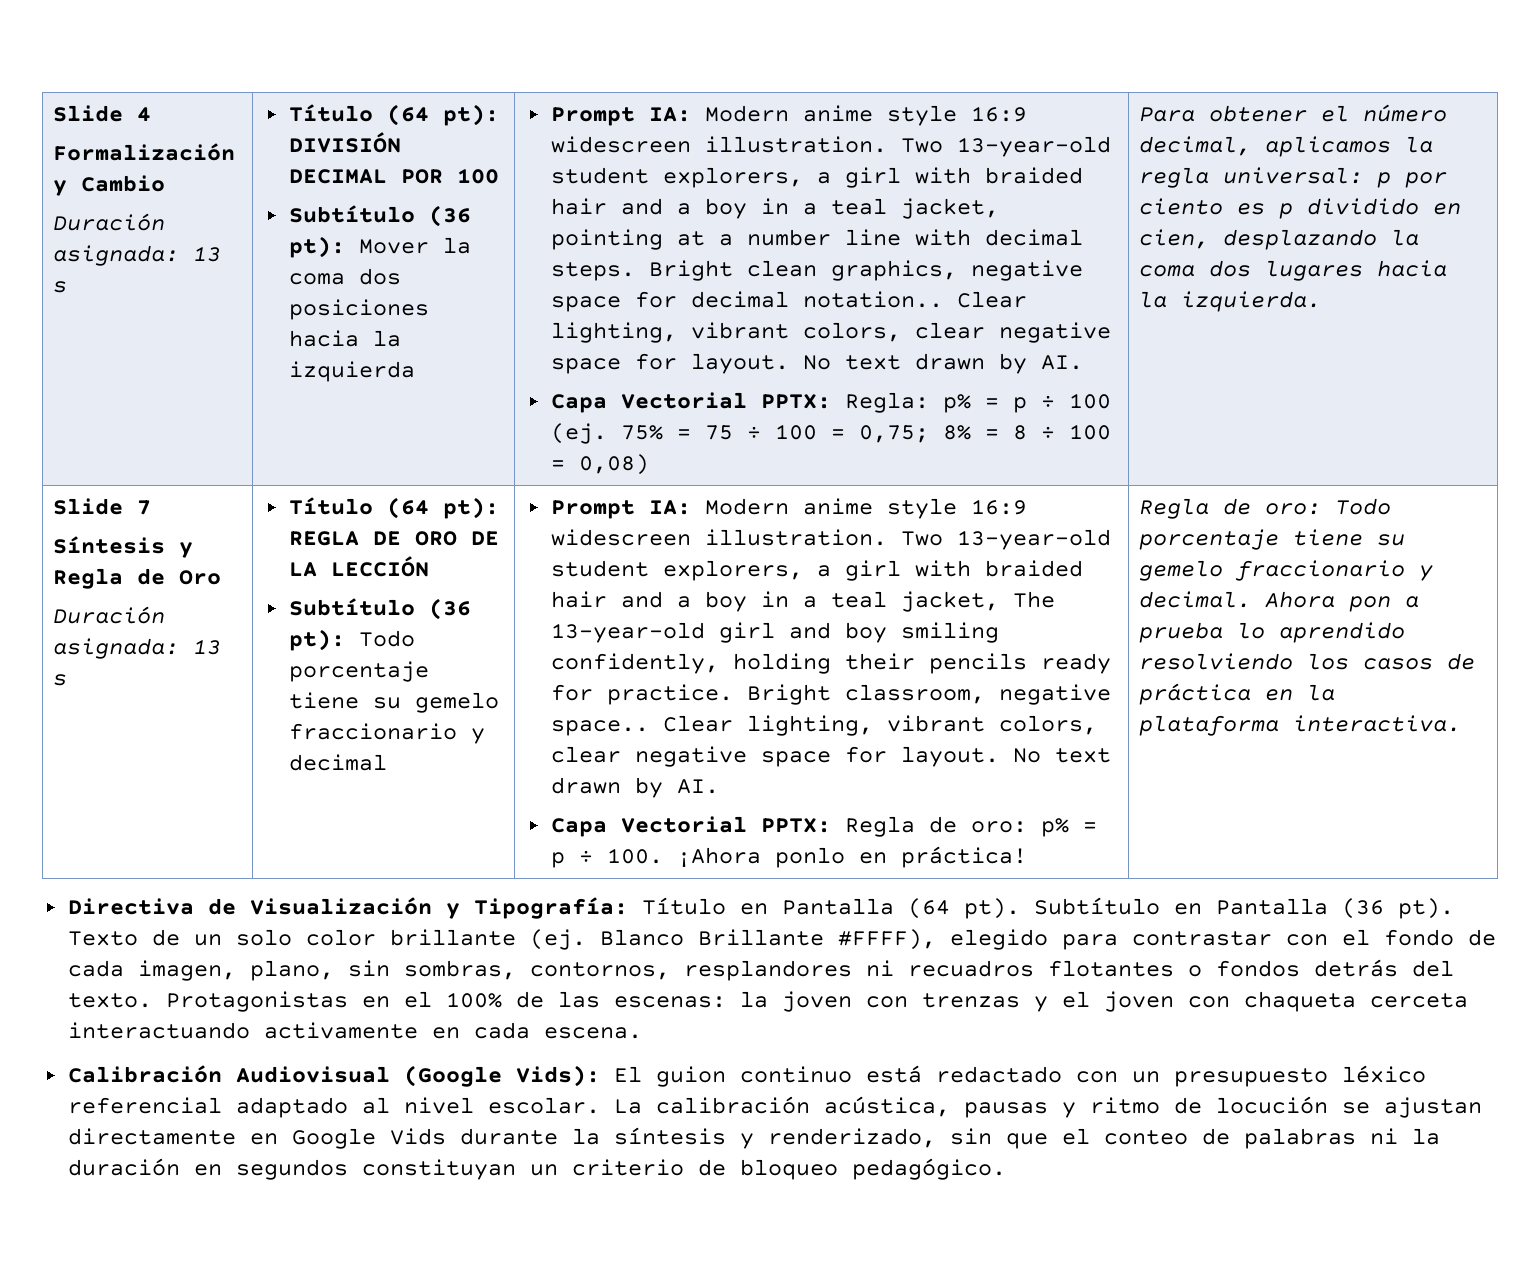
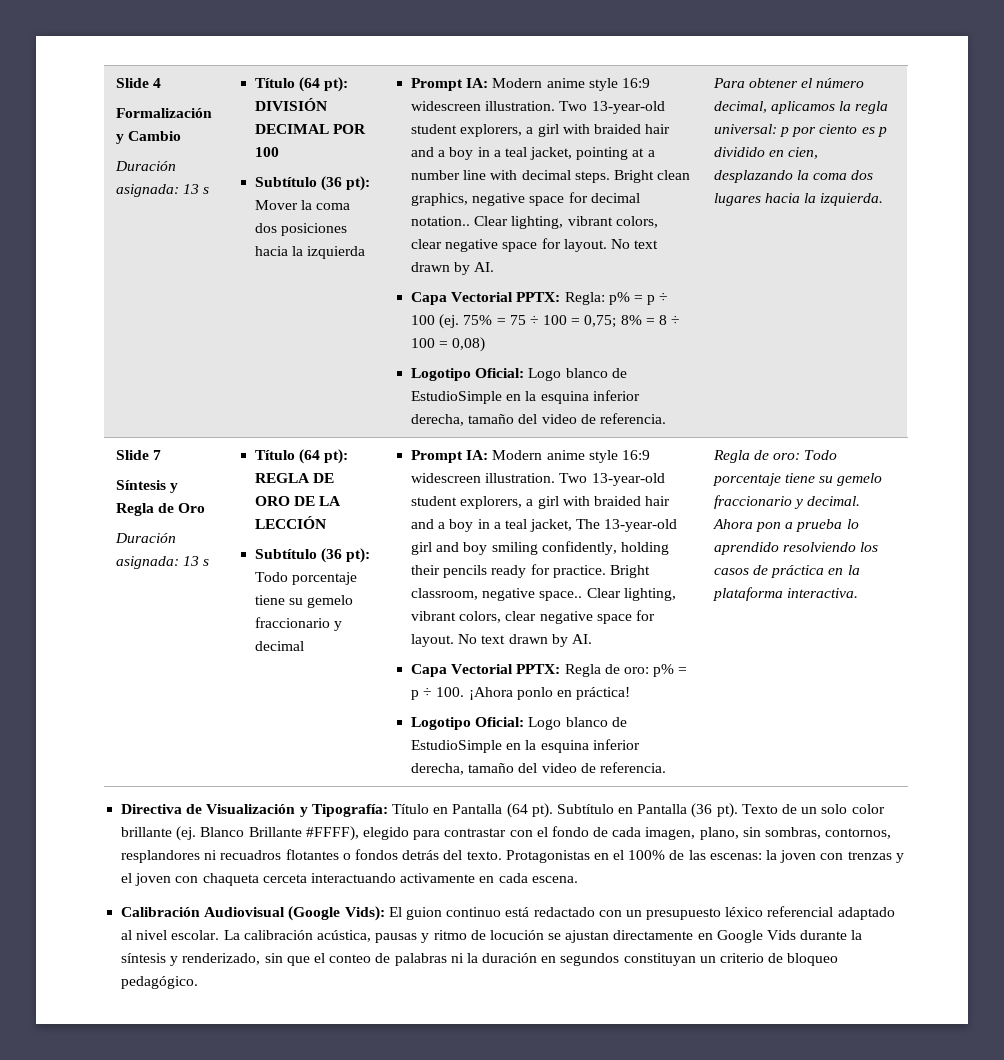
(650, 464) none -> [410,368,627,381] [410,390,640,404] [410,413,666,426] // Logotipo Oficial: Logo blanco de EstudioSimple en la esquina inferior derecha, tamaño del video de referencia.
(1028, 857) none -> [410,717,627,730] [410,739,640,753] [410,762,666,775] // Logotipo Oficial: Logo blanco de EstudioSimple en la esquina inferior derecha, tamaño del video de referencia.

